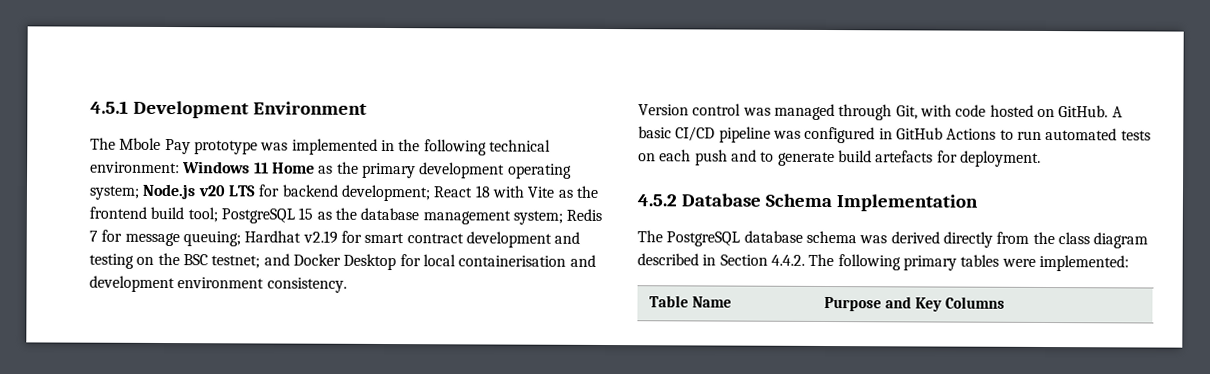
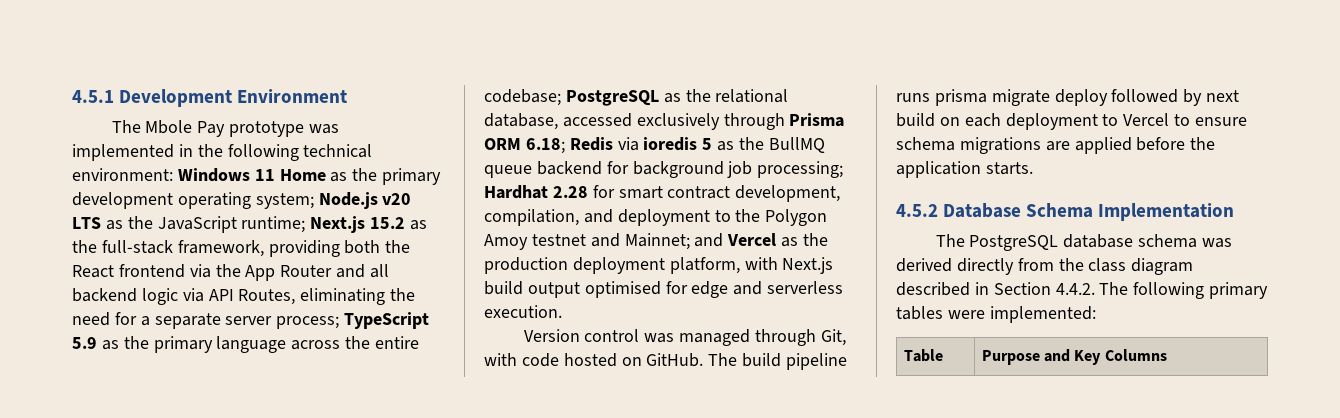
[258,184,599,202] [89,206,603,225] [89,229,581,248] [89,252,596,271] [89,275,347,293] for backend development; React 18 with Vite as the frontend build tool; PostgreSQL 15 as the database management system; Redis 7 for message queuing; Hardhat v2.19 for smart contract development and testing on the BSC testnet; and Docker Desktop for local containerisation and development environment consistency. -> [105,216,428,233] [72,240,411,257] [72,264,390,281] [72,288,416,305] [72,312,430,329] [72,336,420,353] [484,89,789,106] [484,113,845,130] [484,137,825,154] [484,161,844,178] [484,185,841,202] [484,209,828,226] [484,233,829,250] [484,257,834,274] [484,281,844,298] [484,305,562,318] as the JavaScript runtime; Next.js 15.2 as the full-stack framework, providing both the React frontend via the App Router and all backend logic via API Routes, eliminating the need for a separate server process; TypeScript 5.9 as the primary language across the entire codebase; PostgreSQL as the relational database, accessed exclusively through Prisma ORM 6.18; Redis via ioredis 5 as the BullMQ queue backend for background job processing; Hardhat 2.28 for smart contract development, compilation, and deployment to the Polygon Amoy testnet and Mainnet; and Vercel as the production deployment platform, with Next.js build output optimised for edge and serverless execution.
[1111,106,1123,118] [638,126,1151,144] [638,149,1041,167] A basic CI/CD pipeline was configured in GitHub Actions to run automated tests on each push and to generate build artefacts for deployment. -> [708,353,848,370] [896,89,1240,106] [896,113,1248,130] [896,137,1216,154] [896,161,1033,178] The build pipeline runs prisma migrate deploy followed by next build on each deployment to Vercel to ensure schema migrations are applied before the application starts.
[691,296,732,308] Name -> (943, 355) none

